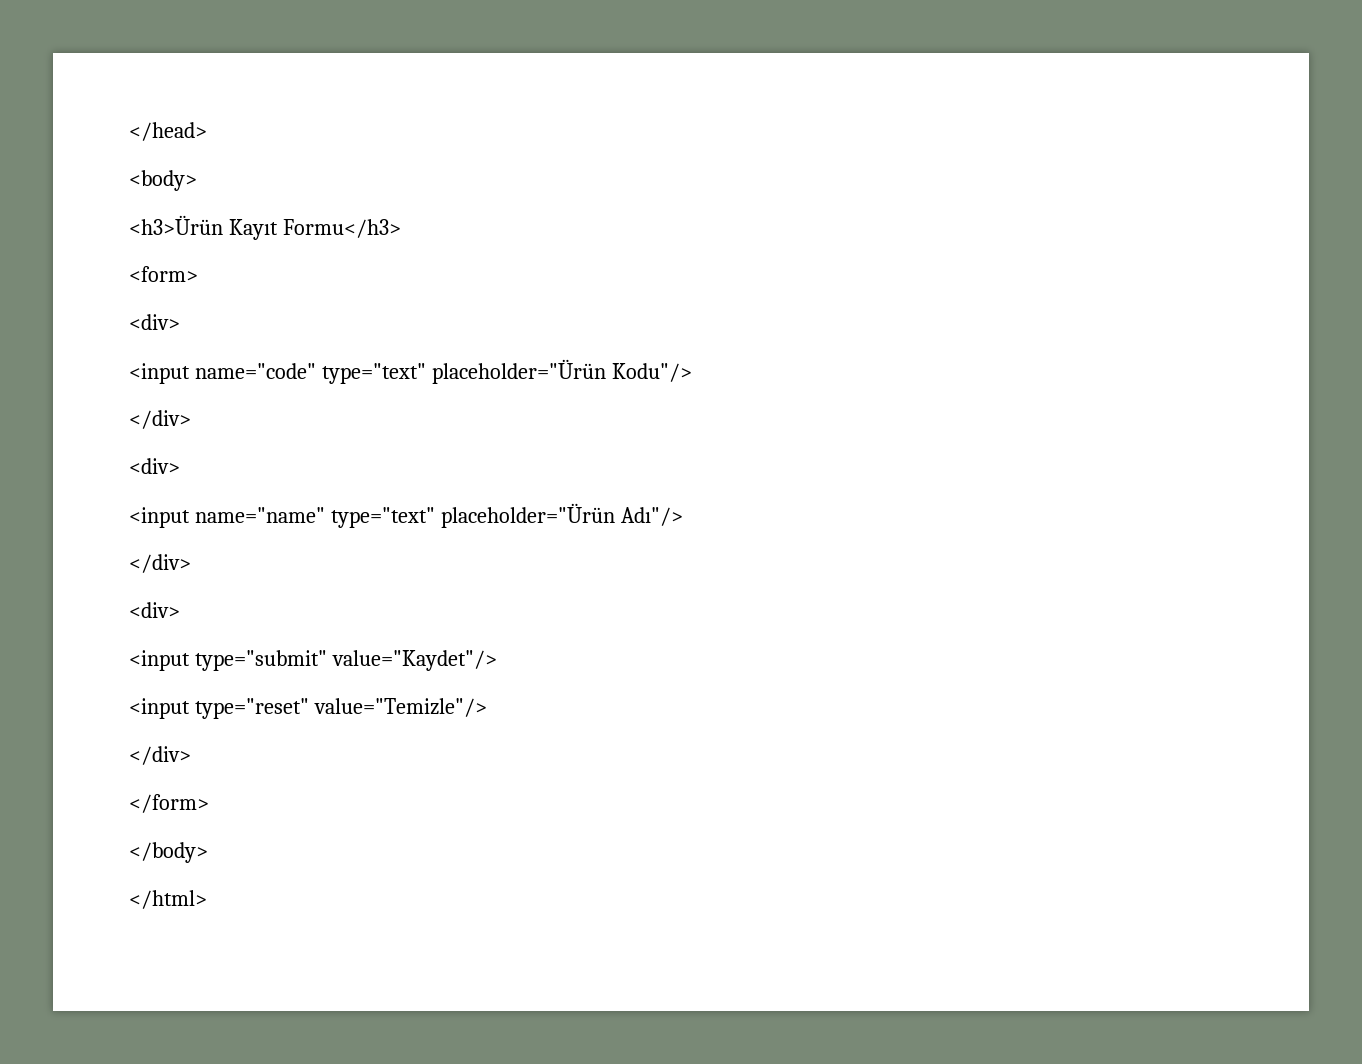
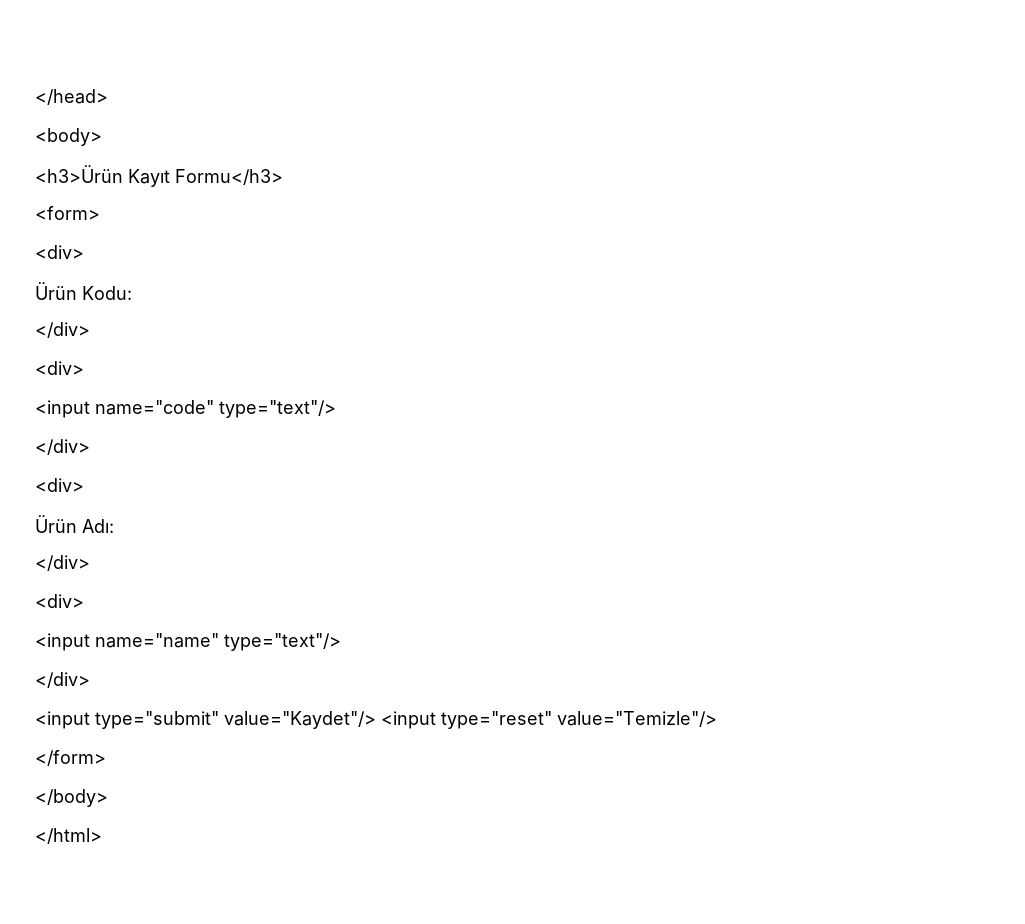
[129,359,692,384] <input name="code" type="text" placeholder="Ürün Kodu"/> -> [35,282,132,300] [35,322,90,338] [35,361,84,375] [35,400,336,418] [35,439,90,455] [35,478,84,492] [35,515,114,533] Ürün Kodu: // </div> // <div> // <input name="code" type="text"/> // </div> // <div> // Ürün Adı:
[330,503,683,528] [129,554,191,573] [129,602,180,618] type="text" placeholder="Ürün Adı"/> // </div> // <div> -> [224,633,341,651] [35,672,90,688] type="text"/> // </div>
(497, 660) // -> (376, 720) none
[129,746,191,765] // </div> -> (717, 719) none

